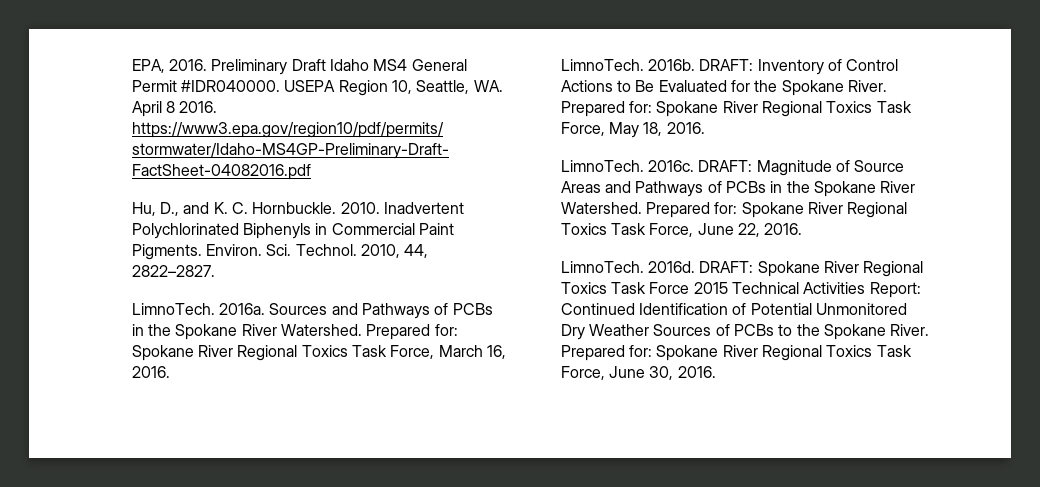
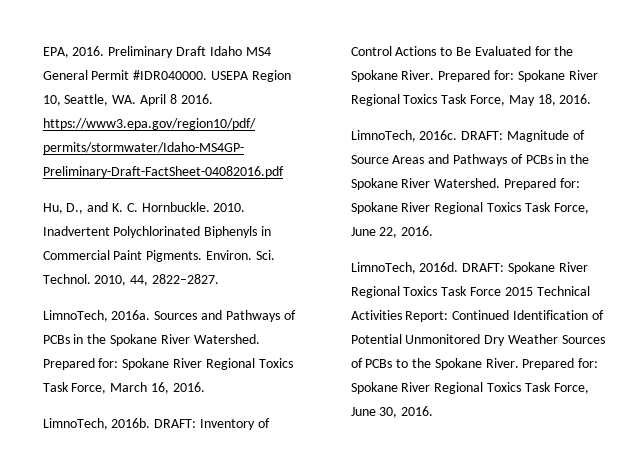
[131,303,215,315] LimnoTech. -> [42,310,108,322] LimnoTech,
[560,59,644,71] LimnoTech. -> [42,418,108,430] LimnoTech,
[560,160,644,172] LimnoTech. -> [350,130,416,142] LimnoTech,
[560,261,644,273] LimnoTech. -> [350,262,416,274] LimnoTech,

